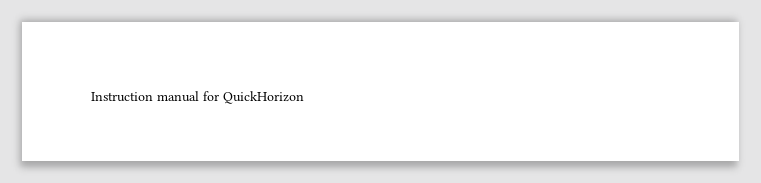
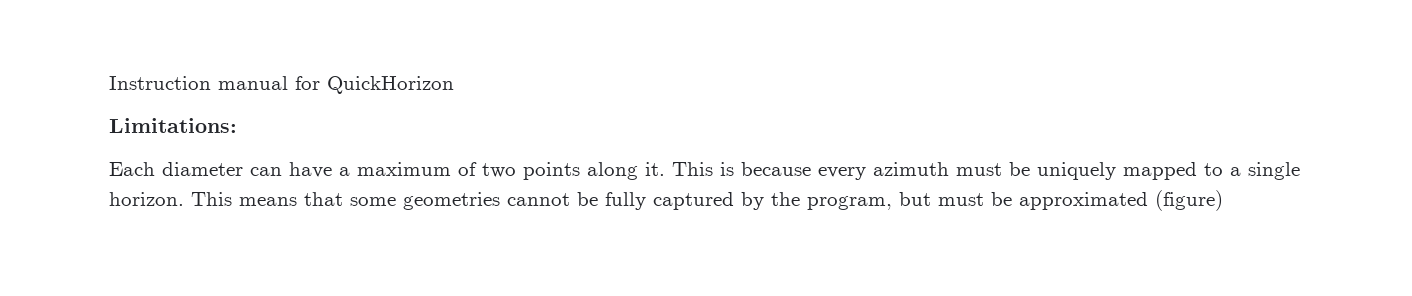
(304, 97) none -> [109,118,237,133] [109,162,1300,180] [109,190,1223,211] // Limitations: // Each diameter can have a maximum of two points along it. This is because every azimuth must be uniquely mapped to a single horizon. This means that some geometries cannot be fully captured by the program, but must be approximated (figure)

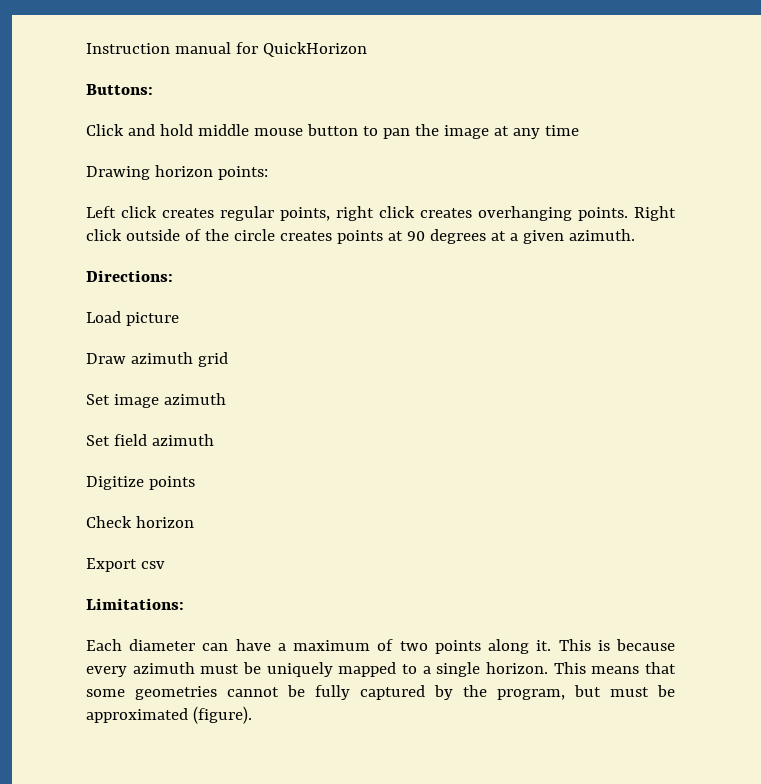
(454, 85) none -> [86,84,153,95] [86,124,579,139] [86,165,268,180] [86,206,676,221] [86,229,635,244] [86,270,173,282] [86,311,179,326] [86,352,228,367] [86,393,226,408] [86,434,214,446] [86,476,195,490] [86,516,194,528] [86,558,165,572] // Buttons: // Click and hold middle mouse button to pan the image at any time // Drawing horizon points: // Left click creates regular points, right click creates overhanging points. Right click outside of the circle creates points at 90 degrees at a given azimuth. // Directions: // Load picture // Draw azimuth grid // Set image azimuth // Set field azimuth // Digitize points // Check horizon // Export csv
[1155,190,1223,211] (figure) -> [192,706,252,724] (figure).

